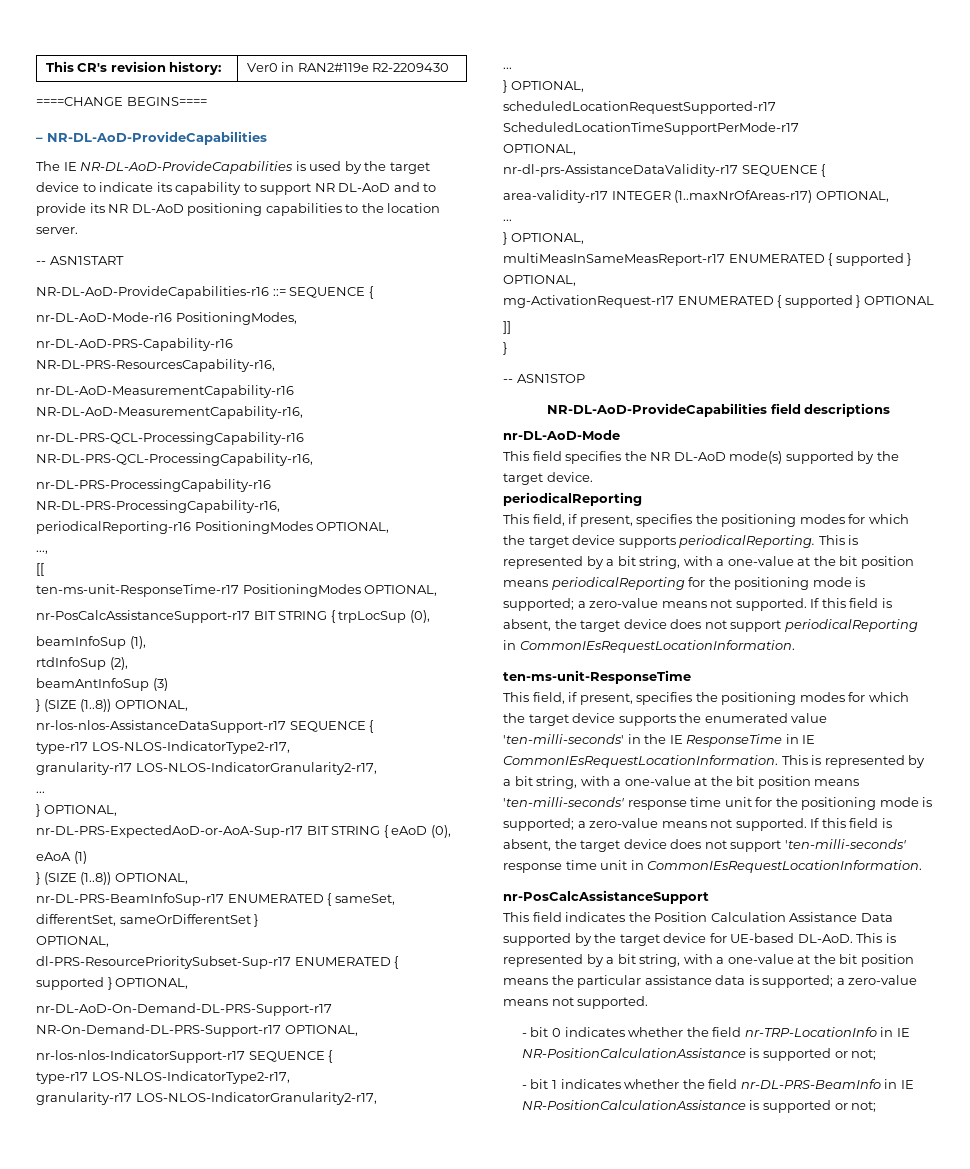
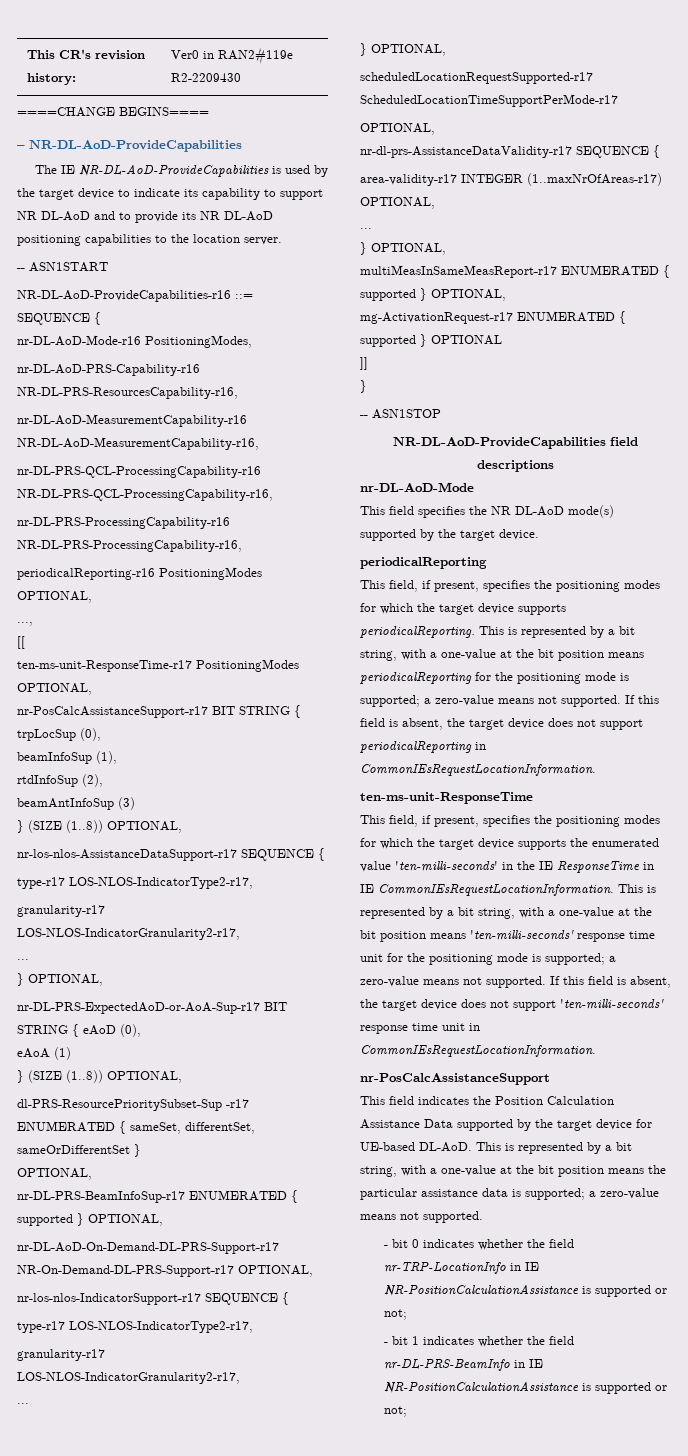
[36,893,224,906] nr-DL-PRS-BeamInfoSup-r17 -> [17,1099,249,1111] dl-PRS-ResourcePrioritySubset-Sup -r17
[36,956,291,969] dl-PRS-ResourcePrioritySubset-Sup-r17 -> [17,1191,185,1203] nr-DL-PRS-BeamInfoSup-r17

